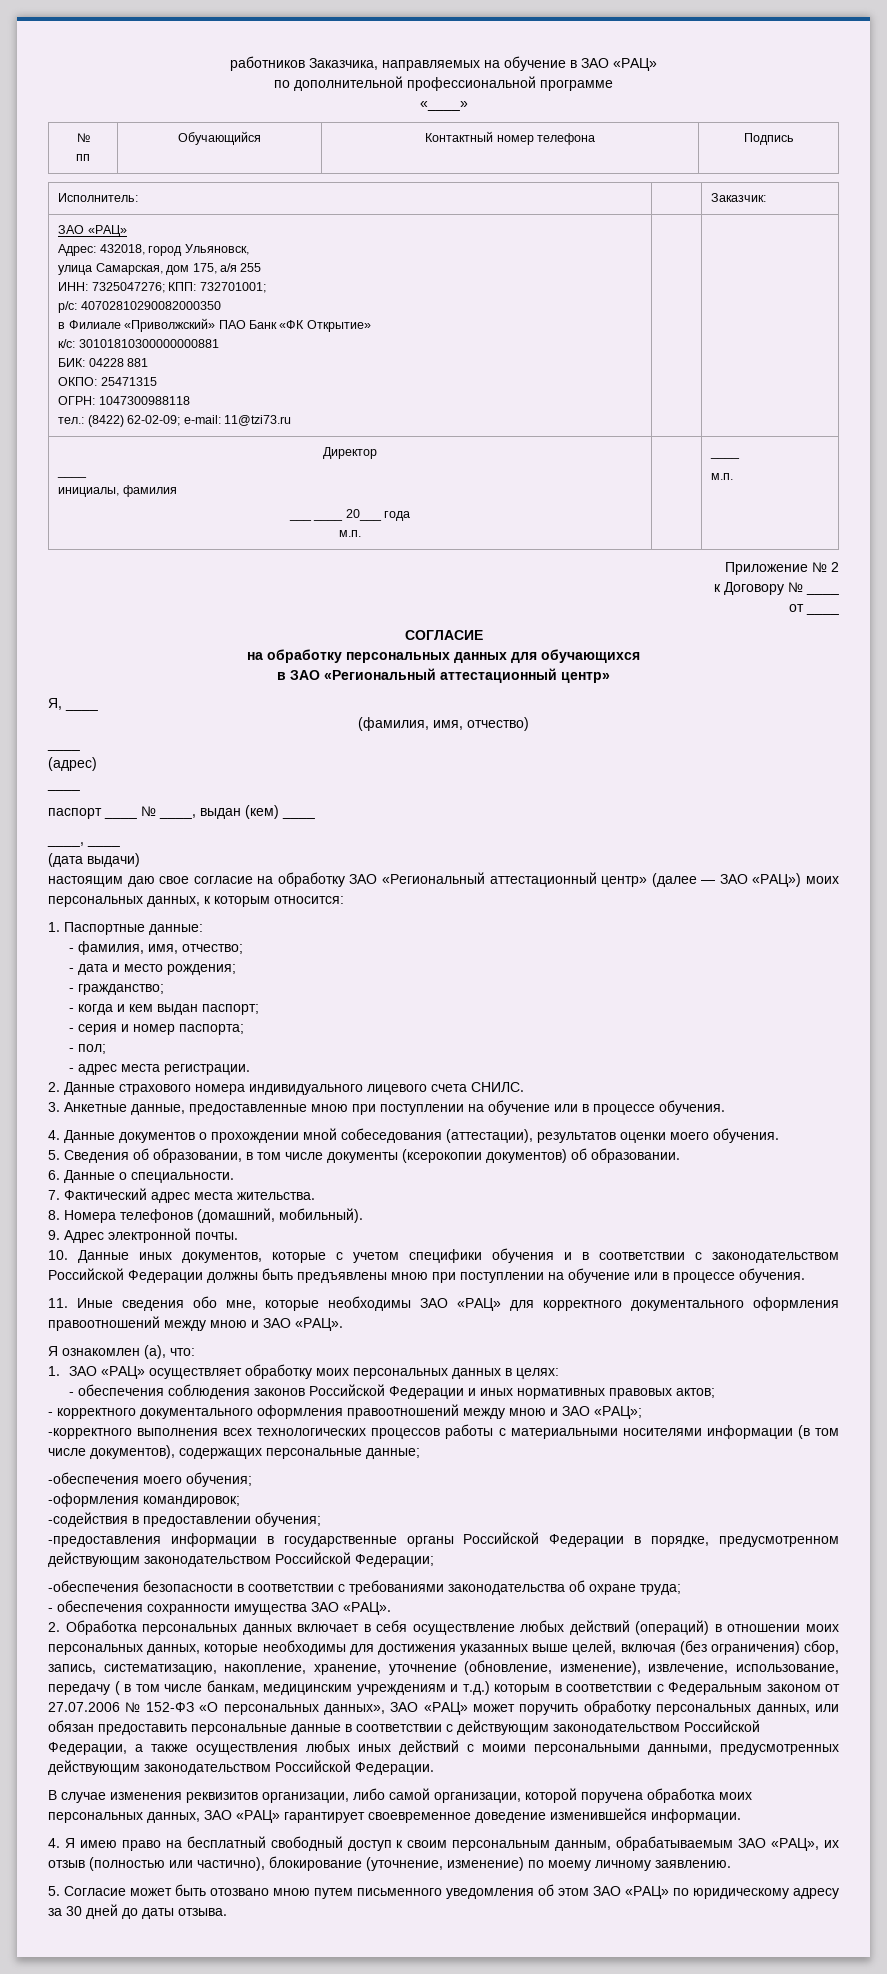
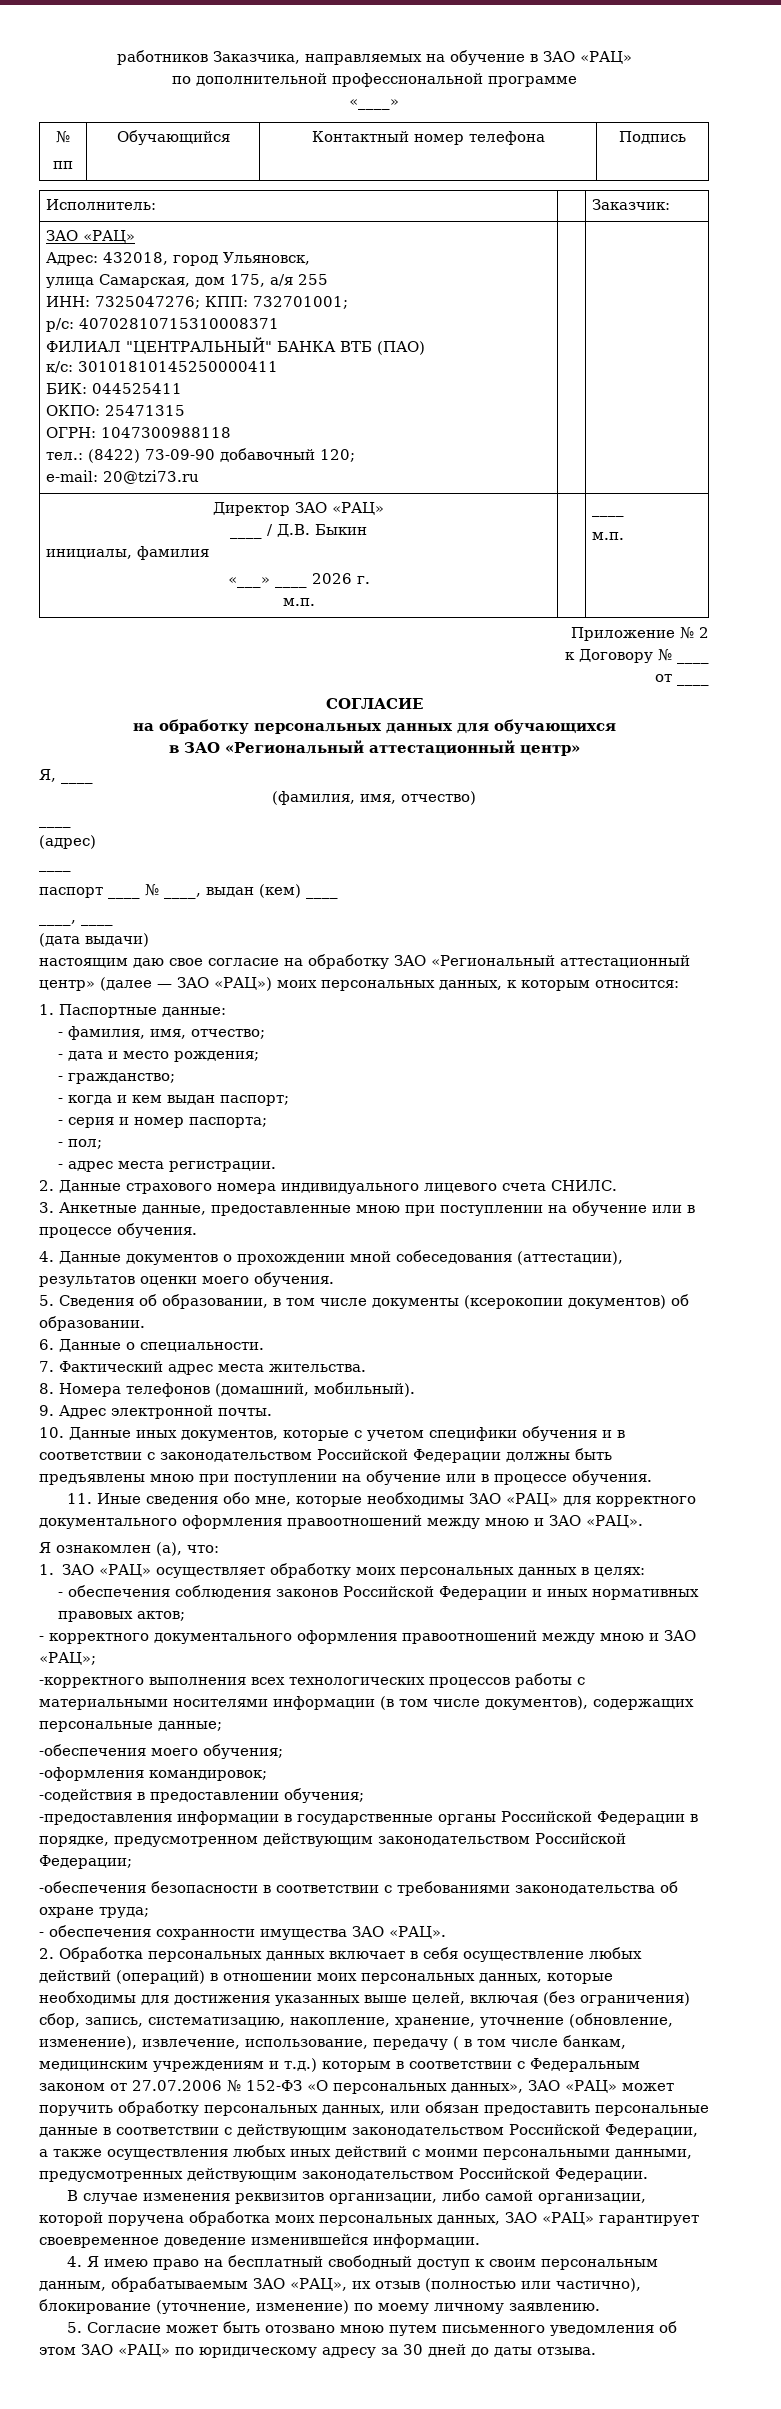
[80,301,221,310] [58,318,371,332] 40702810290082000350 // в Филиале «Приволжский» ПАО Банк «ФК Открытие» -> [78,318,279,329] [45,337,425,355] 40702810715310008371 // ФИЛИАЛ "ЦЕНТРАЛЬНЫЙ" БАНКА ВТБ (ПАО)
[78,339,219,348] 30101810300000000881 -> [77,361,278,372] 30101810145250000411
[88,358,149,367] 04228 881 -> [91,383,182,394] 044525411
[127,415,291,426] 62-02-09; e-mail: 11@tzi73.ru -> [144,448,355,462] [45,470,199,484] 73-09-90 добавочный 120; // e-mail: 20@tzi73.ru
[57,475,88,478] // ____ -> [295,502,384,515] [230,524,367,539] ЗАО «РАЦ» // ____ / Д.В. Быкин
[288,509,411,521] ___ ____ 20___ года -> [227,577,307,588] [311,573,370,584] «___» ____ 2026 г.

